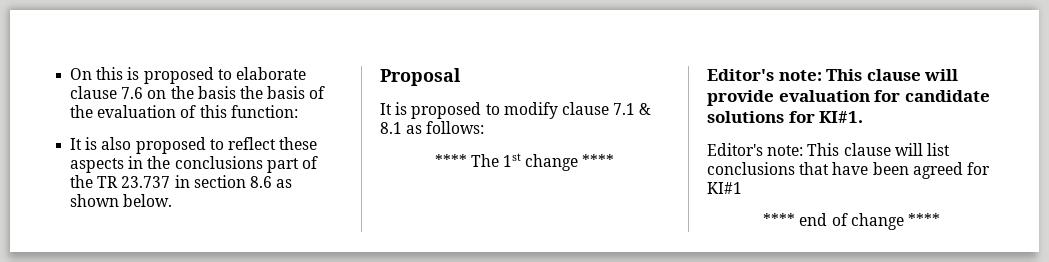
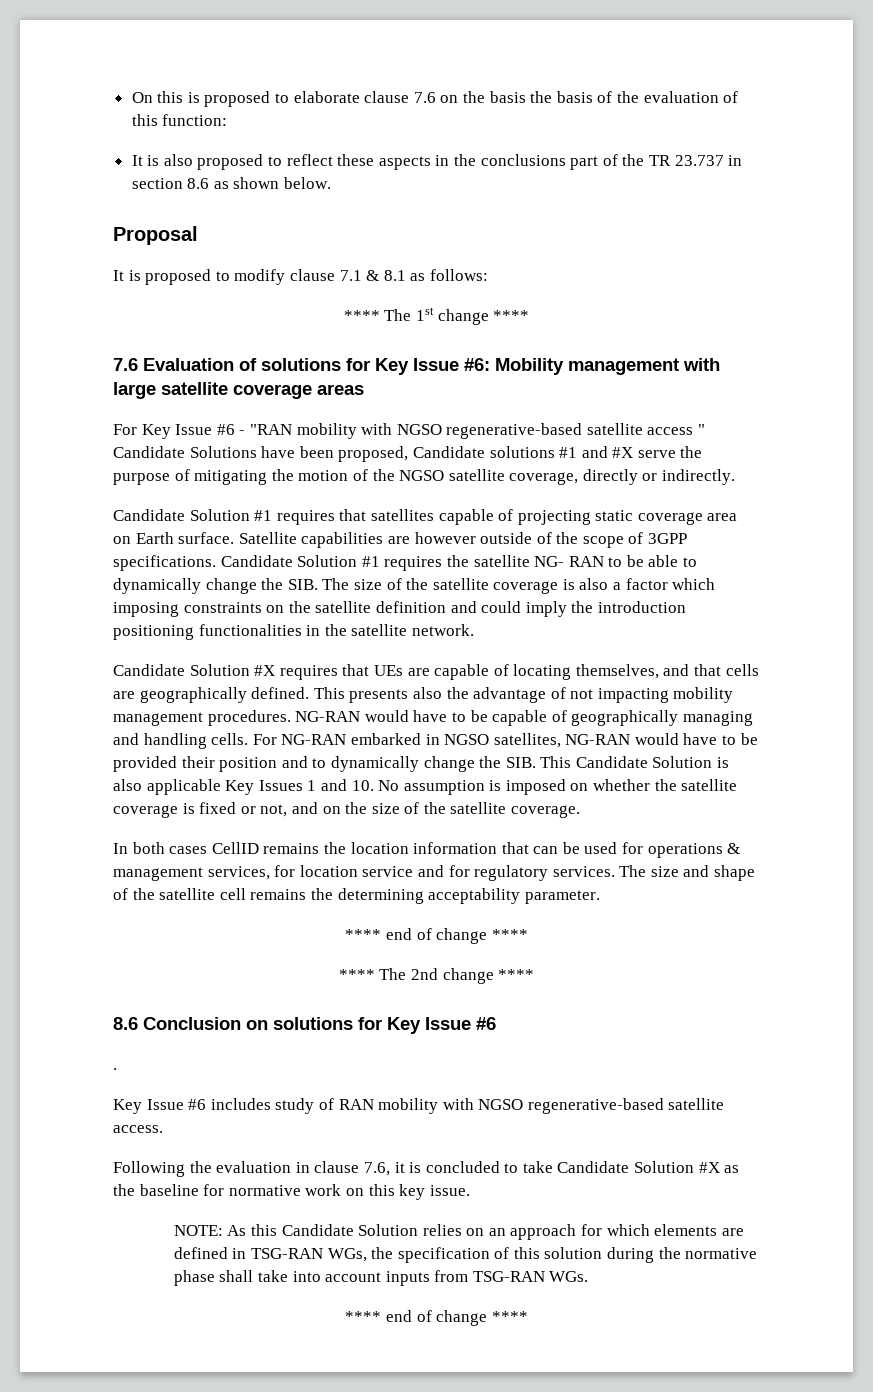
[707,69,959,81] [707,90,990,106] [707,111,864,123] [707,143,950,156] [707,162,990,179] [707,182,742,194] [763,213,940,230] Editor's note: This clause will provide evaluation for candidate solutions for KI#1. // Editor's note: This clause will list conclusions that have been agreed for KI#1 // **** end of change **** -> [113,358,720,375] [113,382,364,399] [113,423,706,439] [113,446,703,462] [113,469,736,485] [113,509,738,525] [113,532,688,548] [113,555,698,571] [113,578,716,594] [113,601,686,617] [113,624,474,640] [113,664,759,680] [113,687,734,703] [113,710,753,726] [113,733,758,749] [113,756,730,772] [113,779,738,795] [113,802,581,818] [113,842,741,858] [113,865,756,881] [113,888,600,904] [345,928,528,944] [338,968,535,984] [113,1017,496,1034] [113,1068,117,1070] [113,1098,725,1114] [113,1125,163,1133] [113,1161,740,1177] [113,1184,470,1200] [173,1224,744,1240] [173,1247,758,1263] [173,1270,589,1286] [345,1310,528,1326] 7.6 Evaluation of solutions for Key Issue #6: Mobility management with large satellite coverage areas // For Key Issue #6 - "RAN mobility with NGSO regenerative-based satellite access " Candidate Solutions have been proposed, Candidate solutions #1 and #X serve the purpose of mitigating the motion of the NGSO satellite coverage, directly or indirectly. // Candidate Solution #1 requires that satellites capable of projecting static coverage area on Earth surface. Satellite capabilities are however outside of the scope of 3GPP specifications. Candidate Solution #1 requires the satellite NG- RAN to be able to dynamically change the SIB. The size of the satellite coverage is also a factor which imposing constraints on the satellite definition and could imply the introduction positioning functionalities in the satellite network. // Candidate Solution #X requires that UEs are capable of locating themselves, and that cells are geographically defined. This presents also the advantage of not impacting mobility management procedures. NG-RAN would have to be capable of geographically managing and handling cells. For NG-RAN embarked in NGSO satellites, NG-RAN would have to be provided their position and to dynamically change the SIB. This Candidate Solution is also applicable Key Issues 1 and 10. No assumption is imposed on whether the satellite coverage is fixed or not, and on the size of the satellite coverage. // In both cases CellID remains the location information that can be used for operations & management services, for location service and for regulatory services. The size and shape of the satellite cell remains the determining acceptability parameter. // **** end of change **** // **** The 2nd change **** // 8.6 Conclusion on solutions for Key Issue #6 // . // Key Issue #6 includes study of RAN mobility with NGSO regenerative-based satellite access. // Following the evaluation in clause 7.6, it is concluded to take Candidate Solution #X as the baseline for normative work on this key issue. // NOTE: As this Candidate Solution relies on an approach for which elements are defined in TSG-RAN WGs, the specification of this solution during the normative phase shall take into account inputs from TSG-RAN WGs. // **** end of change ****

